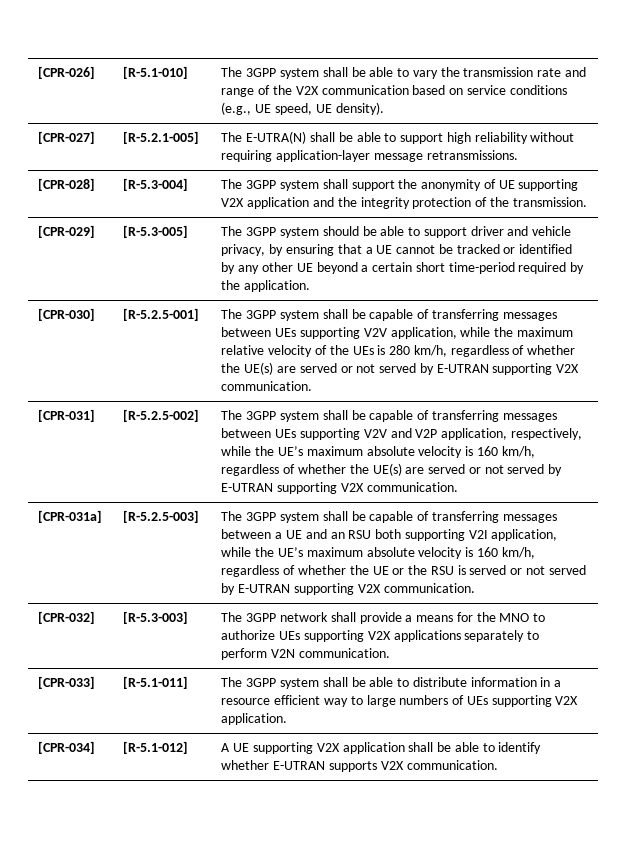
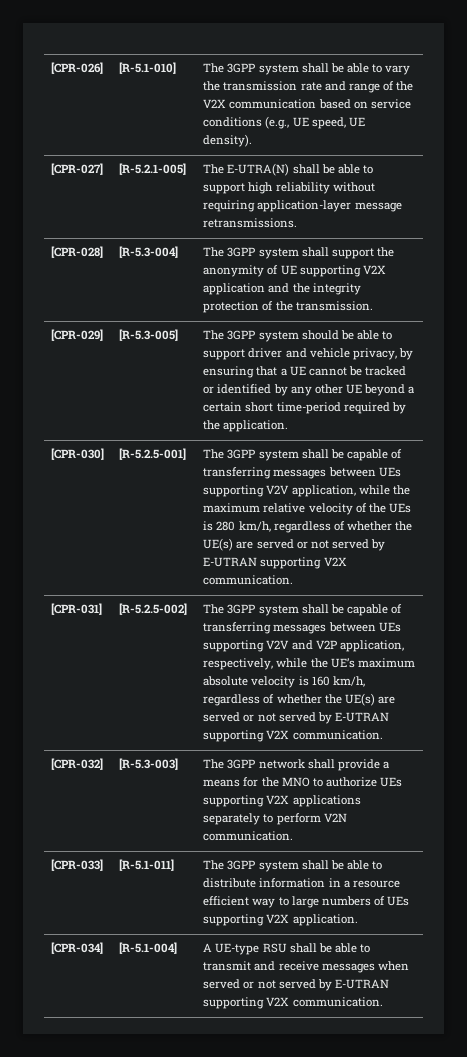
[38,510,103,523] [123,510,200,523] [221,511,557,523] [221,529,558,541] [221,547,535,559] [221,565,586,577] [221,583,475,595] // [CPR-031a] | [R-5.2.5-003] | The 3GPP system shall be capable of transferring messages between a UE and an RSU both supporting V2I application, while the UE’s maximum absolute velocity is 160 km/h, regardless of whether the UE or the RSU is served or not served by E-UTRAN supporting V2X communication. -> (383, 735) none
[123,741,189,754] [R-5.1-012] -> [119,942,178,954] [R-5.1-004]
[233,742,542,754] [221,760,377,772] UE supporting V2X application shall be able to identify whether E-UTRAN supports -> [215,943,371,955] [203,961,409,973] [203,979,389,991] [203,997,265,1009] UE-type RSU shall be able to transmit and receive messages when served or not served by E-UTRAN supporting

